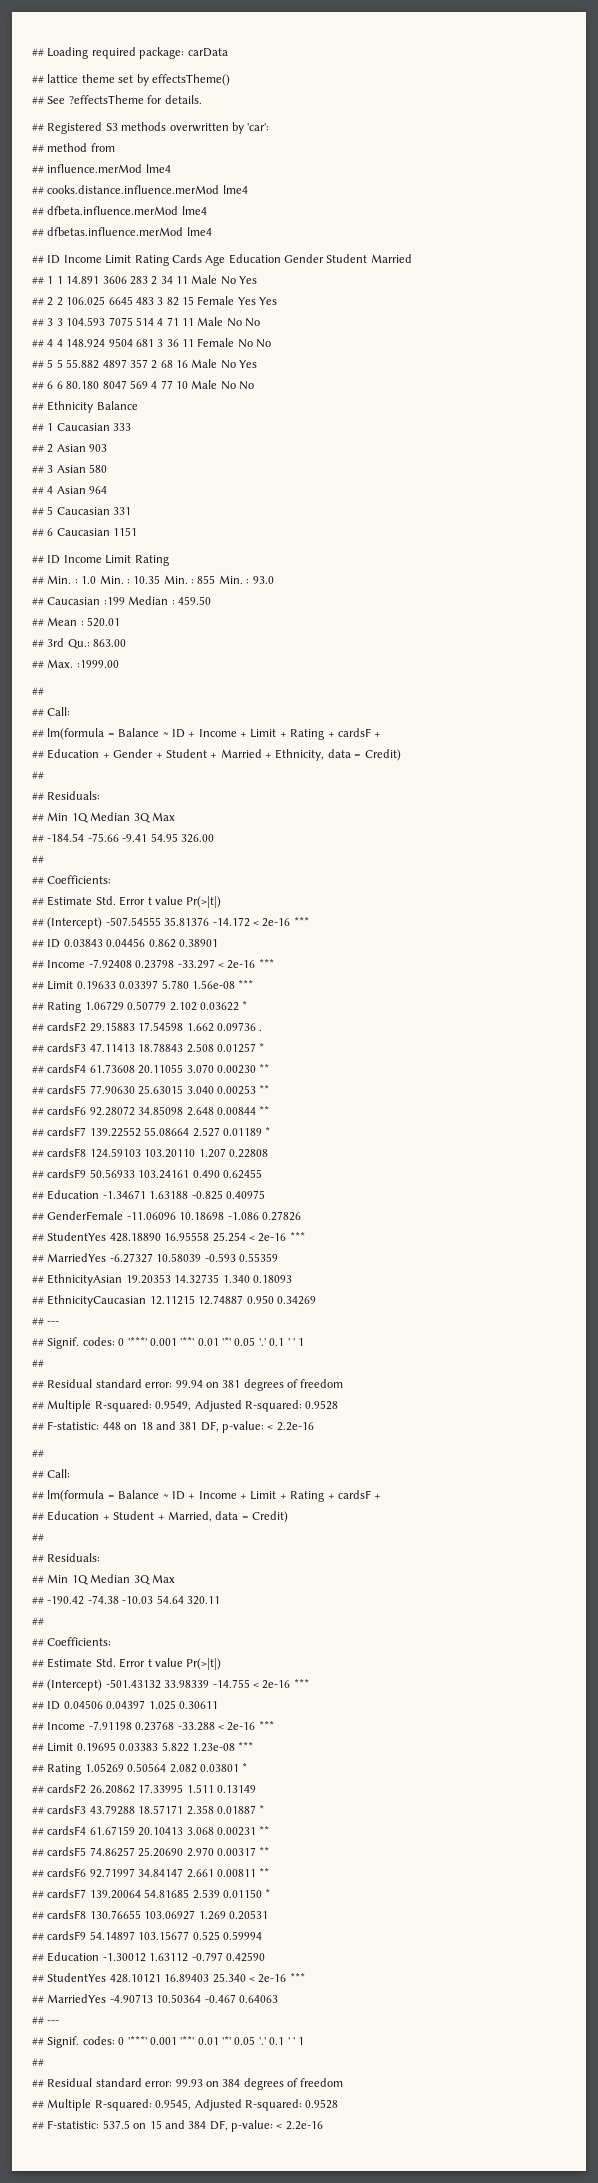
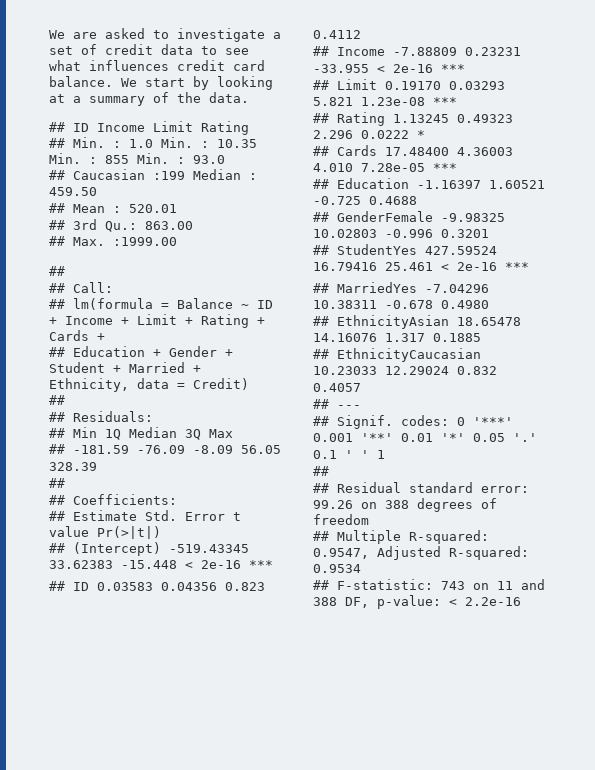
[32,47,228,59] [32,74,230,86] [32,95,202,104] [32,122,270,134] [32,143,115,152] [32,164,171,173] [32,185,248,194] [32,206,207,215] [32,227,212,236] [32,254,412,266] [32,275,258,285] [32,296,278,306] [32,317,261,327] [32,338,272,348] [32,359,258,369] [32,380,255,390] [32,401,138,413] [32,423,132,431] [32,444,108,453] [32,464,108,473] [32,486,108,494] [32,506,132,515] [32,527,138,536] ## Loading required package: carData // ## lattice theme set by effectsTheme() // ## See ?effectsTheme for details. // ## Registered S3 methods overwritten by 'car': // ## method from // ## influence.merMod lme4 // ## cooks.distance.influence.merMod lme4 // ## dfbeta.influence.merMod lme4 // ## dfbetas.influence.merMod lme4 // ## ID Income Limit Rating Cards Age Education Gender Student Married // ## 1 1 14.891 3606 283 2 34 11 Male No Yes // ## 2 2 106.025 6645 483 3 82 15 Female Yes Yes // ## 3 3 104.593 7075 514 4 71 11 Male No No // ## 4 4 148.924 9504 681 3 36 11 Female No No // ## 5 5 55.882 4897 357 2 68 16 Male No Yes // ## 6 6 80.180 8047 569 4 77 10 Male No No // ## Ethnicity Balance // ## 1 Caucasian 333 // ## 2 Asian 903 // ## 3 Asian 580 // ## 4 Asian 964 // ## 5 Caucasian 331 // ## 6 Caucasian 1151 -> [49,28,281,42] [49,44,249,55] [49,60,265,71] [49,76,273,90] [49,92,249,106] We are asked to investigate a set of credit data to see what influences credit card balance. We start by looking at a summary of the data.
[337,728,371,737] cardsF -> [49,330,89,341] Cards
[47,833,214,843] -184.54 -75.66 -9.41 54.95 326.00 -> [73,445,281,454] [49,462,97,471] -181.59 -76.09 -8.09 56.05 328.39
[105,917,309,927] [32,938,218,948] [32,959,274,969] [32,980,254,990] [32,1001,248,1013] [32,1022,263,1032] [32,1043,265,1053] [32,1064,270,1074] [32,1085,270,1095] [32,1106,270,1116] [32,1127,271,1137] [32,1148,268,1158] [32,1169,262,1179] [32,1190,265,1200] [32,1211,301,1221] [32,1232,305,1242] [32,1253,278,1263] [32,1274,292,1286] [32,1295,316,1307] -507.54555 35.81376 -14.172 < 2e-16 *** // ## ID 0.03843 0.04456 0.862 0.38901 // ## Income -7.92408 0.23798 -33.297 < 2e-16 *** // ## Limit 0.19633 0.03397 5.780 1.56e-08 *** // ## Rating 1.06729 0.50779 2.102 0.03622 * // ## cardsF2 29.15883 17.54598 1.662 0.09736 . // ## cardsF3 47.11413 18.78843 2.508 0.01257 * // ## cardsF4 61.73608 20.11055 3.070 0.00230 ** // ## cardsF5 77.90630 25.63015 3.040 0.00253 ** // ## cardsF6 92.28072 34.85098 2.648 0.00844 ** // ## cardsF7 139.22552 55.08664 2.527 0.01189 * // ## cardsF8 124.59103 103.20110 1.207 0.22808 // ## cardsF9 50.56933 103.24161 0.490 0.62455 // ## Education -1.34671 1.63188 -0.825 0.40975 // ## GenderFemale -11.06096 10.18698 -1.086 0.27826 // ## StudentYes 428.18890 16.95558 25.254 < 2e-16 *** // ## MarriedYes -6.27327 10.58039 -0.593 0.55359 // ## EthnicityAsian 19.20353 14.32735 1.340 0.18093 // ## EthnicityCaucasian 12.11215 12.74887 0.950 0.34269 -> [169,544,249,553] [49,560,273,569] [49,581,265,591] [313,30,361,39] [313,46,521,56] [313,64,465,73] [313,79,505,90] [313,97,457,106] [313,112,513,126] [313,130,425,139] [313,145,513,156] [313,163,457,172] [313,178,545,189] [313,196,417,205] [313,211,505,222] [313,229,489,238] [313,244,497,255] [313,262,529,271] [313,282,489,293] [313,300,489,309] [313,315,521,329] [313,333,481,342] [313,348,481,362] [313,366,497,375] [313,383,361,392] -519.43345 33.62383 -15.448 < 2e-16 *** // ## ID 0.03583 0.04356 0.823 0.4112 // ## Income -7.88809 0.23231 -33.955 < 2e-16 *** // ## Limit 0.19170 0.03293 5.821 1.23e-08 *** // ## Rating 1.13245 0.49323 2.296 0.0222 * // ## Cards 17.48400 4.36003 4.010 7.28e-05 *** // ## Education -1.16397 1.60521 -0.725 0.4688 // ## GenderFemale -9.98325 10.02803 -0.996 0.3201 // ## StudentYes 427.59524 16.79416 25.461 < 2e-16 *** // ## MarriedYes -7.04296 10.38311 -0.678 0.4980 // ## EthnicityAsian 18.65478 14.16076 1.317 0.1885 // ## EthnicityCaucasian 10.23033 12.29024 0.832 0.4057
[175,1379,344,1391] [32,1400,339,1412] [32,1421,314,1433] [32,1449,44,1457] [32,1469,71,1478] [32,1490,382,1502] [32,1511,288,1523] [32,1533,44,1541] [32,1553,101,1562] [32,1574,175,1585] [32,1595,220,1605] [32,1617,44,1625] [32,1637,112,1646] [32,1658,222,1670] [32,1679,309,1691] [32,1700,218,1710] [32,1721,274,1731] [32,1742,254,1752] [32,1763,248,1775] [32,1784,256,1794] [32,1805,265,1815] [32,1826,270,1836] [32,1847,270,1857] [32,1868,270,1878] [32,1889,271,1899] [32,1910,268,1920] [32,1931,262,1941] [32,1952,265,1962] [32,1973,305,1983] [32,1994,278,2003] [32,2016,60,2024] [32,2036,305,2048] [32,2058,44,2066] [32,2078,344,2090] [32,2099,339,2111] [32,2120,323,2132] 99.94 on 381 degrees of freedom // ## Multiple R-squared: 0.9549, Adjusted R-squared: 0.9528 // ## F-statistic: 448 on 18 and 381 DF, p-value: < 2.2e-16 // ## // ## Call: // ## lm(formula = Balance ~ ID + Income + Limit + Rating + cardsF + // ## Education + Student + Married, data = Credit) // ## // ## Residuals: // ## Min 1Q Median 3Q Max // ## -190.42 -74.38 -10.03 54.64 320.11 // ## // ## Coefficients: // ## Estimate Std. Error t value Pr(>|t|) // ## (Intercept) -501.43132 33.98339 -14.755 < 2e-16 *** // ## ID 0.04506 0.04397 1.025 0.30611 // ## Income -7.91198 0.23768 -33.288 < 2e-16 *** // ## Limit 0.19695 0.03383 5.822 1.23e-08 *** // ## Rating 1.05269 0.50564 2.082 0.03801 * // ## cardsF2 26.20862 17.33995 1.511 0.13149 // ## cardsF3 43.79288 18.57171 2.358 0.01887 * // ## cardsF4 61.67159 20.10413 3.068 0.00231 ** // ## cardsF5 74.86257 25.20690 2.970 0.00317 ** // ## cardsF6 92.71997 34.84147 2.661 0.00811 ** // ## cardsF7 139.20064 54.81685 2.539 0.01150 * // ## cardsF8 130.76655 103.06927 1.269 0.20531 // ## cardsF9 54.14897 103.15677 0.525 0.59994 // ## Education -1.30012 1.63112 -0.797 0.42590 // ## StudentYes 428.10121 16.89403 25.340 < 2e-16 *** // ## MarriedYes -4.90713 10.50364 -0.467 0.64063 // ## --- // ## Signif. codes: 0 '***' 0.001 '**' 0.01 '*' 0.05 '.' 0.1 ' ' 1 // ## // ## Residual standard error: 99.93 on 384 degrees of freedom // ## Multiple R-squared: 0.9545, Adjusted R-squared: 0.9528 // ## F-statistic: 537.5 on 15 and 384 DF, p-value: < 2.2e-16 -> [313,498,497,512] [313,514,369,525] [313,530,489,544] [313,546,529,560] [313,564,361,573] [313,579,545,590] [313,595,521,609] 99.26 on 388 degrees of freedom // ## Multiple R-squared: 0.9547, Adjusted R-squared: 0.9534 // ## F-statistic: 743 on 11 and 388 DF, p-value: < 2.2e-16

